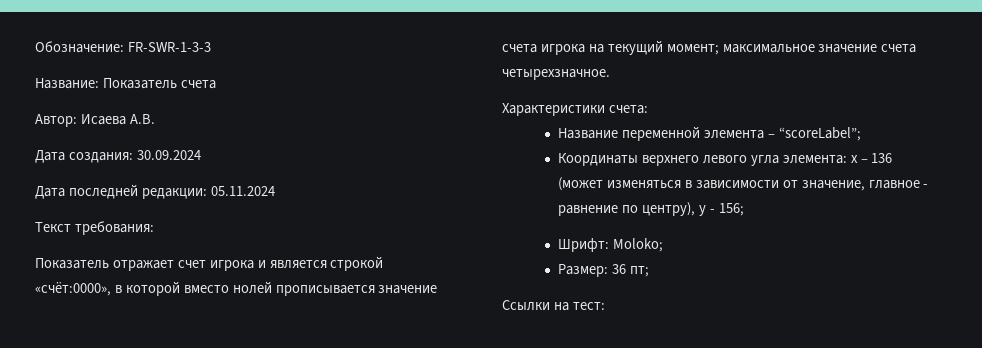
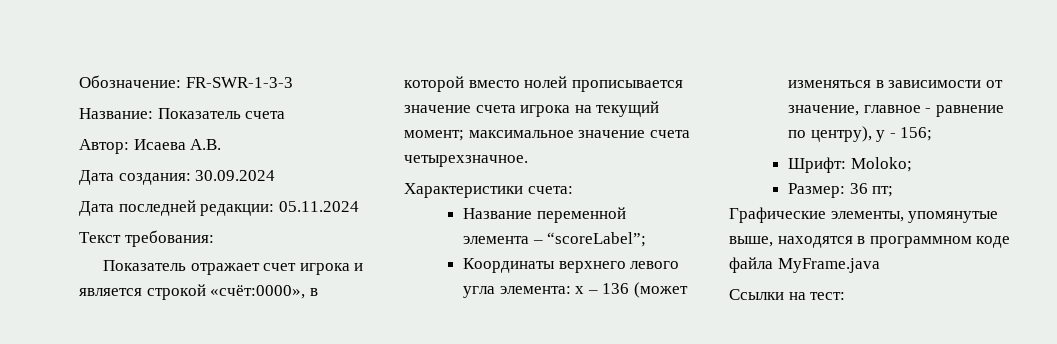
(649, 271) none -> [729,207,999,223] [729,236,1011,248] [729,257,880,273] // Графические элементы, упомянутые выше, находятся в программном коде файла MyFrame.java

